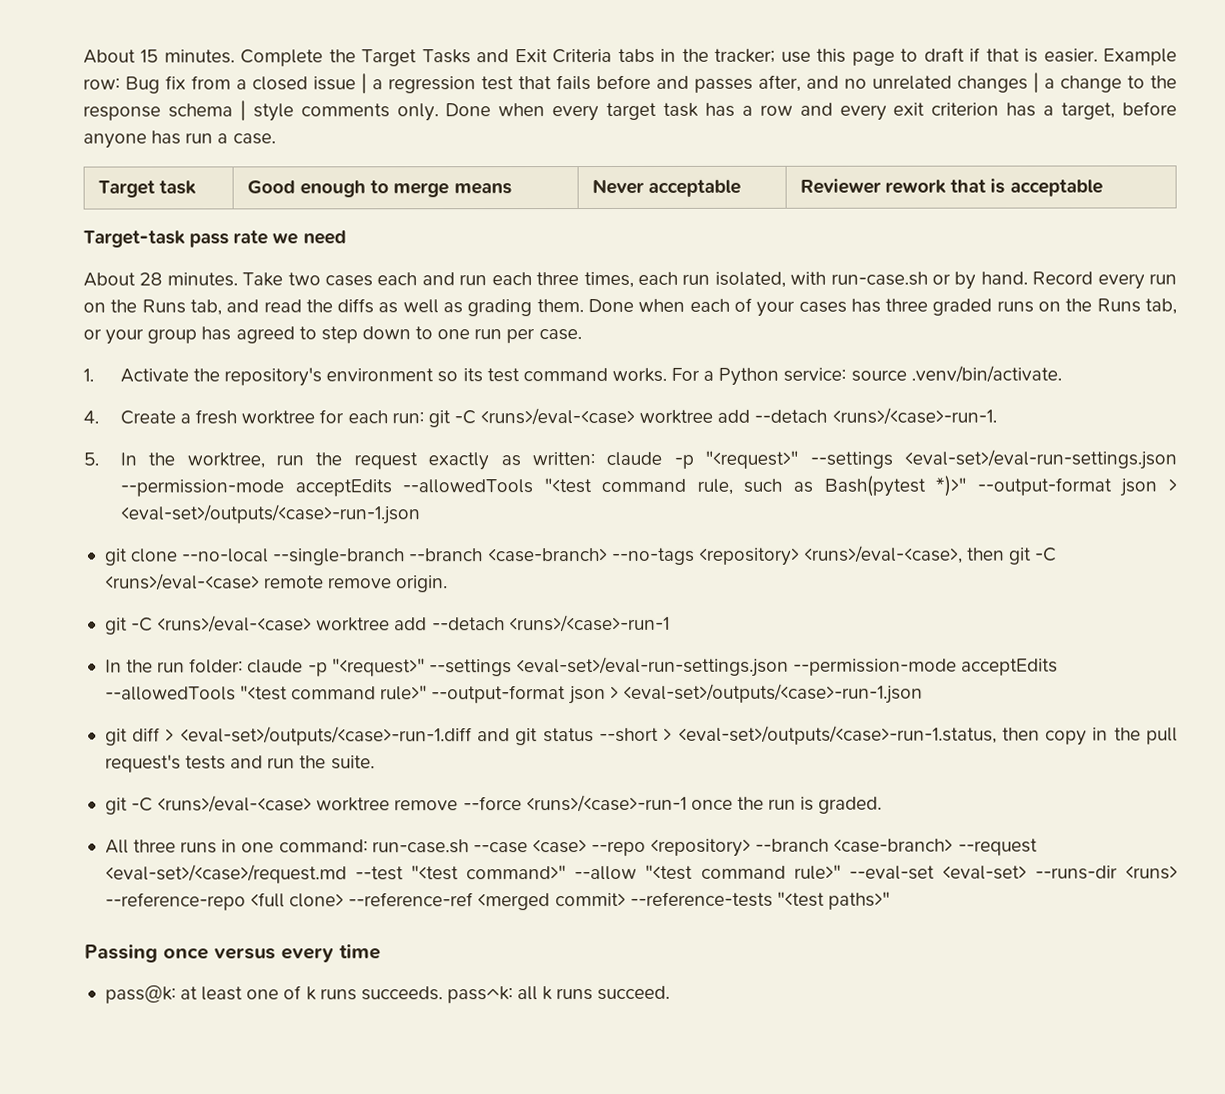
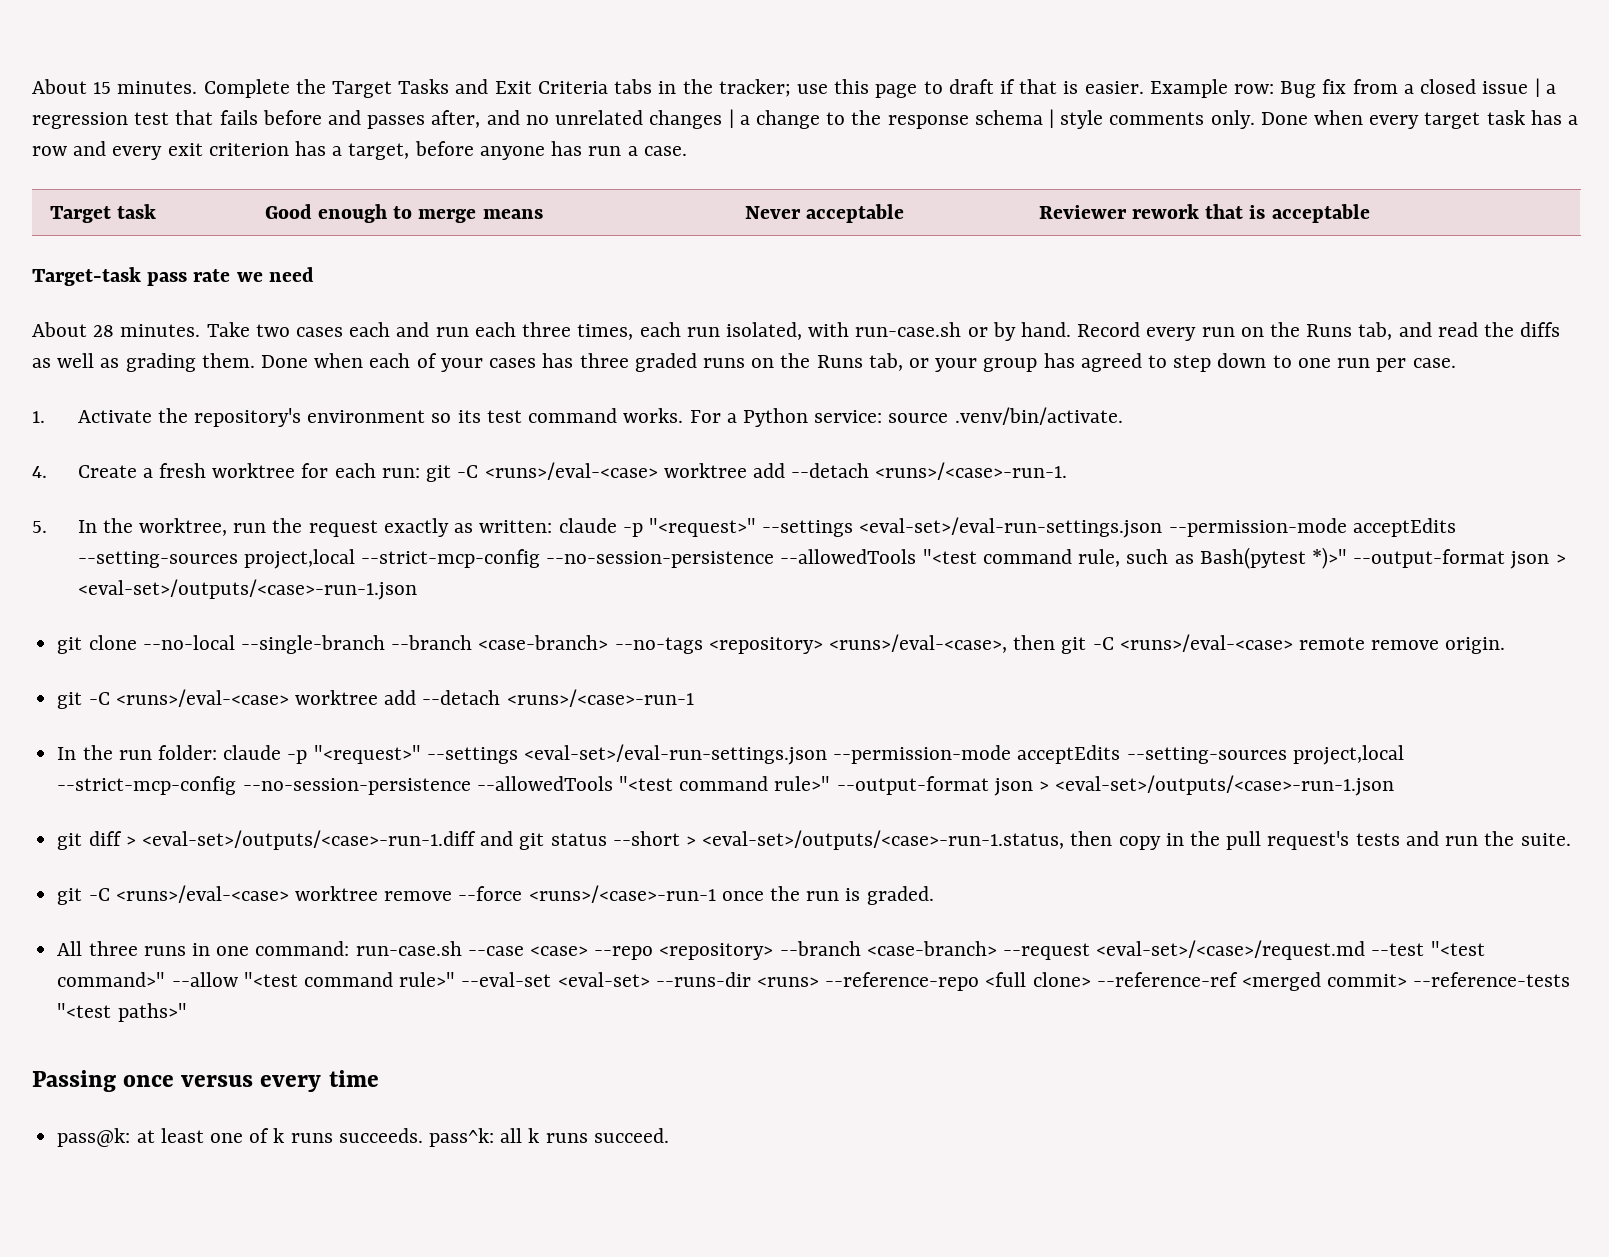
(392, 488) none -> [77,549,775,569] --setting-sources project,local --strict-mcp-config --no-session-persistence
(1059, 667) none -> [1126,745,1404,765] [57,776,471,795] --setting-sources project,local --strict-mcp-config --no-session-persistence

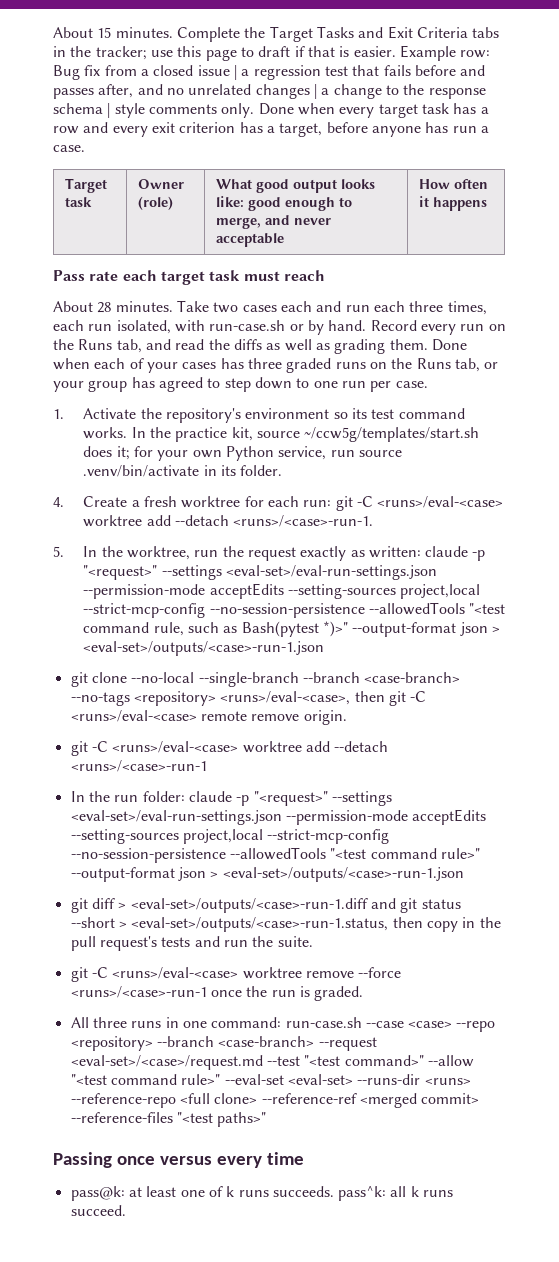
[264,204,543,223] [744,204,905,223] [1038,204,1370,223] [32,267,314,286] Good enough to merge means | Never acceptable | Reviewer rework that is acceptable // Target-task pass rate we need -> [138,179,185,189] [138,196,174,210] [216,179,376,193] [216,196,353,211] [216,215,332,229] [216,233,285,247] [419,179,489,189] [419,196,488,211] [53,270,325,285] Owner (role) | What good output looks like: good enough to merge, and never acceptable | How often it happens // Pass rate each target task must reach
[689,407,1123,427] For a Python service: source .venv/bin/activate. -> [131,427,480,442] [83,446,402,461] [83,465,283,477] In the practice kit, source ~/ccw5g/templates/start.sh does it; for your own Python service, run source .venv/bin/activate in its folder.
[1413,972,1571,987] --reference-tests -> [70,1112,173,1123] --reference-files

